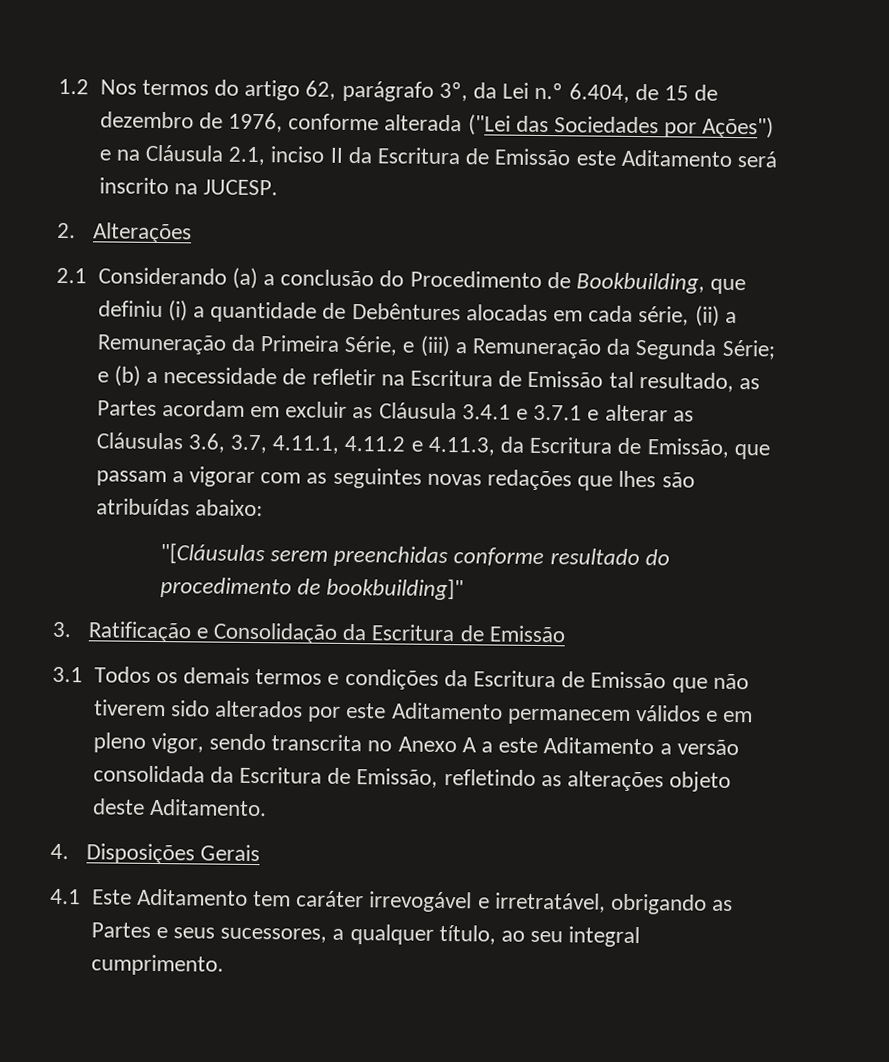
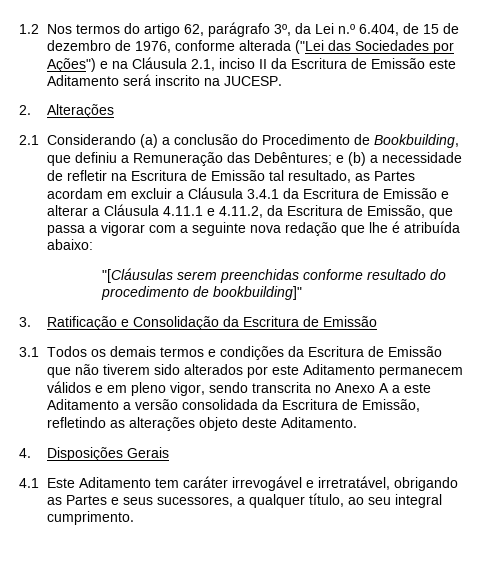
[167,300,737,327] [96,334,776,360] (i) a quantidade de Debêntures alocadas em cada série, (ii) a Remuneração da Primeira Série, e (iii) a Remuneração da Segunda Série; -> [120,152,332,166] a Remuneração das Debêntures;
[352,407,374,419] as -> [175,191,184,199] a
[515,404,694,422] [95,432,495,456] e 3.7.1 e alterar as Cláusulas 3.6, 3.7, 4.11.1, 4.11.2 e 4.11.3, -> [282,188,449,199] [46,204,263,218] da Escritura de Emissão e alterar a Cláusula 4.11.1 e 4.11.2,
[95,470,167,487] passam -> [46,225,85,236] passa
[306,467,695,491] [95,498,190,516] as seguintes novas redações que lhes são atribuídas -> [179,221,460,236] a seguinte nova redação que lhe é atribuída

